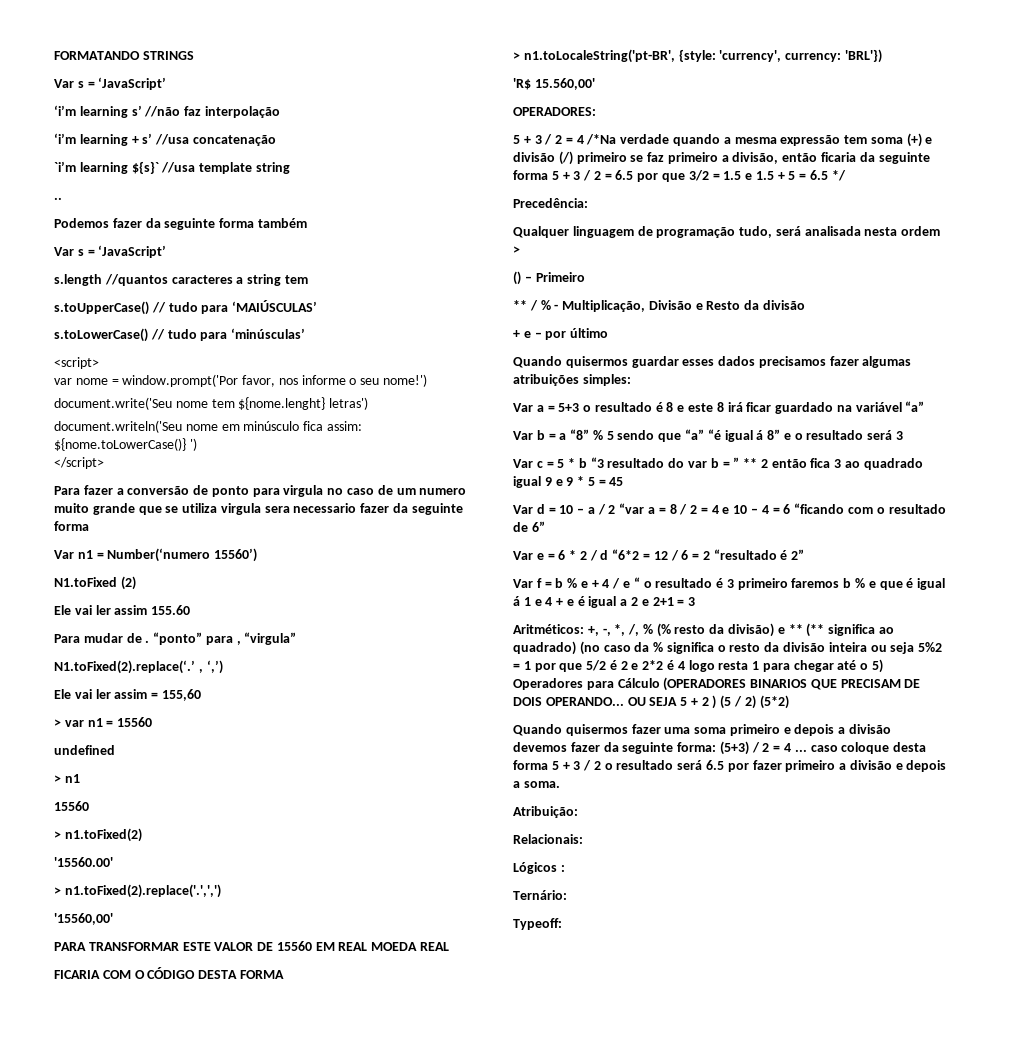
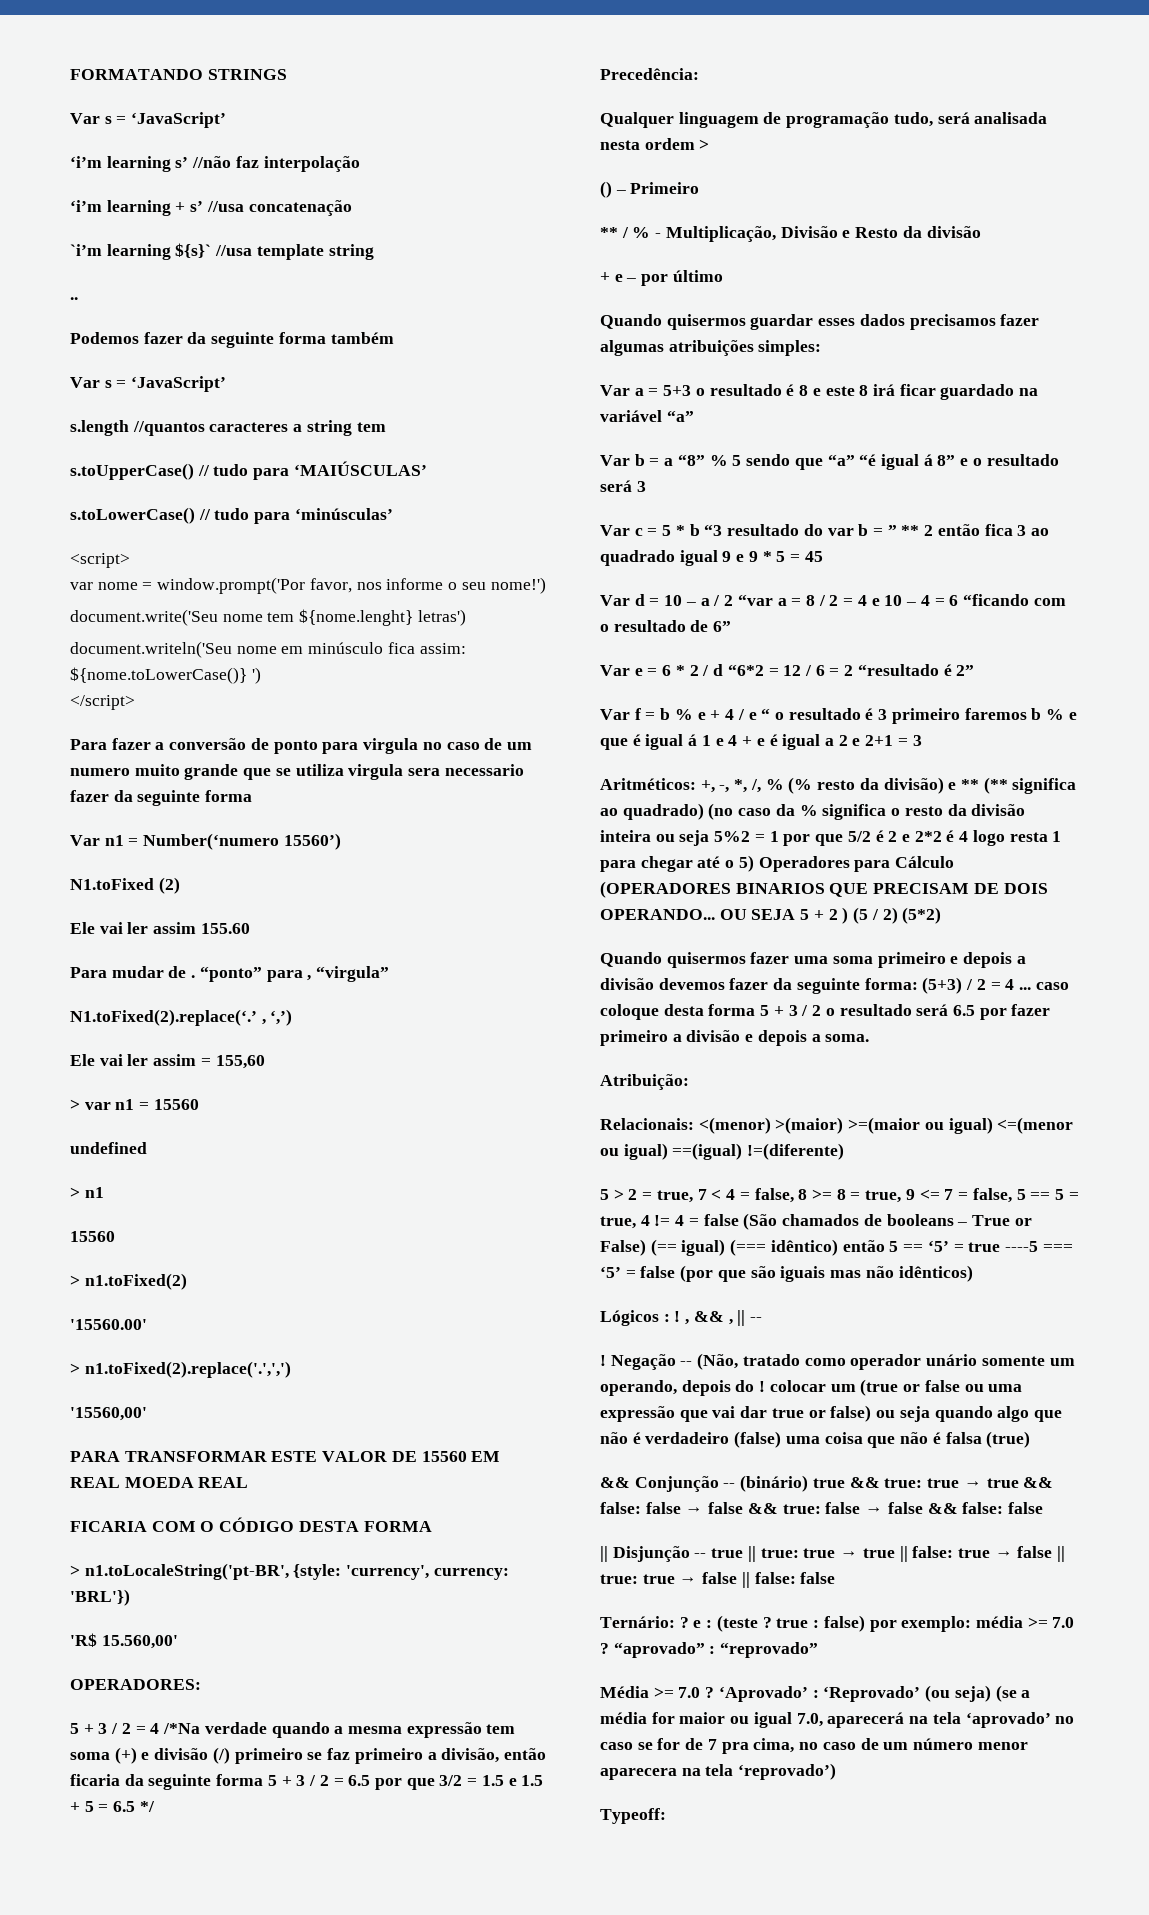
[513,862,565,874] [513,890,567,900] // Lógicos : // Ternário: -> [698,1117,1074,1134] [600,1143,845,1160] [600,1188,1079,1203] [600,1213,1032,1230] [600,1239,1073,1256] [600,1265,973,1282] [600,1310,763,1326] [600,1353,1075,1370] [600,1379,1023,1396] [600,1405,1062,1422] [600,1431,1031,1448] [600,1475,1054,1492] [600,1502,1043,1514] [600,1546,1066,1562] [600,1572,836,1588] [600,1615,1075,1632] [600,1642,819,1658] [600,1685,1031,1702] [600,1712,1075,1728] [600,1738,1028,1754] [600,1763,837,1780] <(menor) >(maior) >=(maior ou igual) <=(menor ou igual) ==(igual) !=(diferente) // 5 > 2 = true, 7 < 4 = false, 8 >= 8 = true, 9 <= 7 = false, 5 == 5 = true, 4 != 4 = false (São chamados de booleans – True or False) (== igual) (=== idêntico) então 5 == ‘5’ = true ----5 === ‘5’ = false (por que são iguais mas não idênticos) // Lógicos : ! , && , || -- // ! Negação -- (Não, tratado como operador unário somente um operando, depois do ! colocar um (true or false ou uma expressão que vai dar true or false) ou seja quando algo que não é verdadeiro (false) uma coisa que não é falsa (true) // && Conjunção -- (binário) true && true: true → true && false: false → false && true: false → false && false: false // || Disjunção -- true || true: true → true || false: true → false || true: true → false || false: false // Ternário: ? e : (teste ? true : false) por exemplo: média >= 7.0 ? “aprovado” : “reprovado” // Média >= 7.0 ? ‘Aprovado’ : ‘Reprovado’ (ou seja) (se a média for maior ou igual 7.0, aparecerá na tela ‘aprovado’ no caso se for de 7 pra cima, no caso de um número menor aparecera na tela ‘reprovado’)

